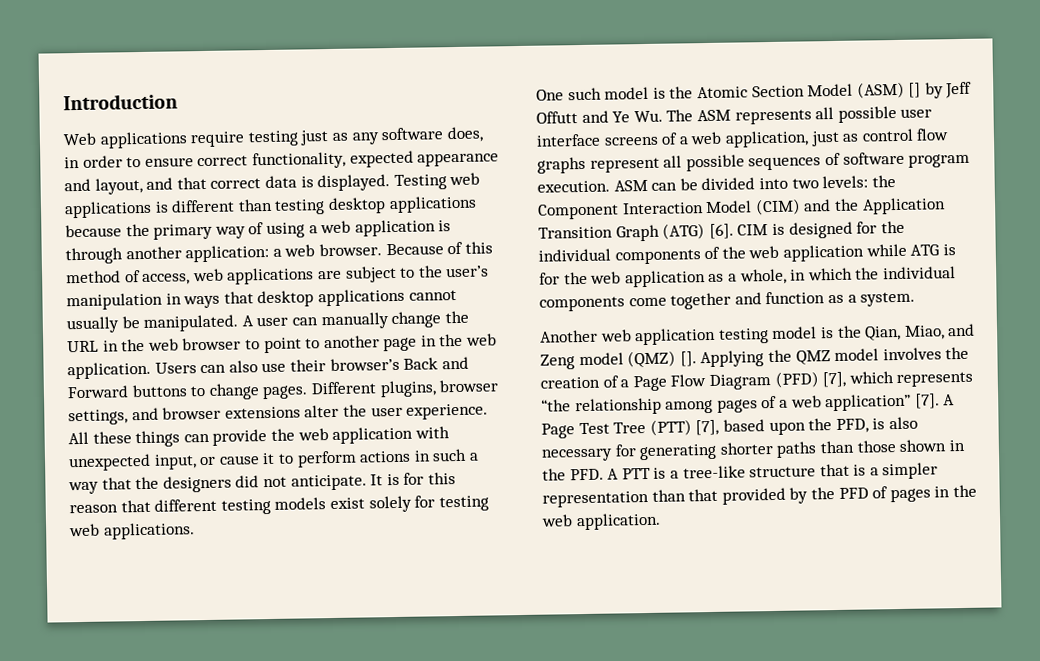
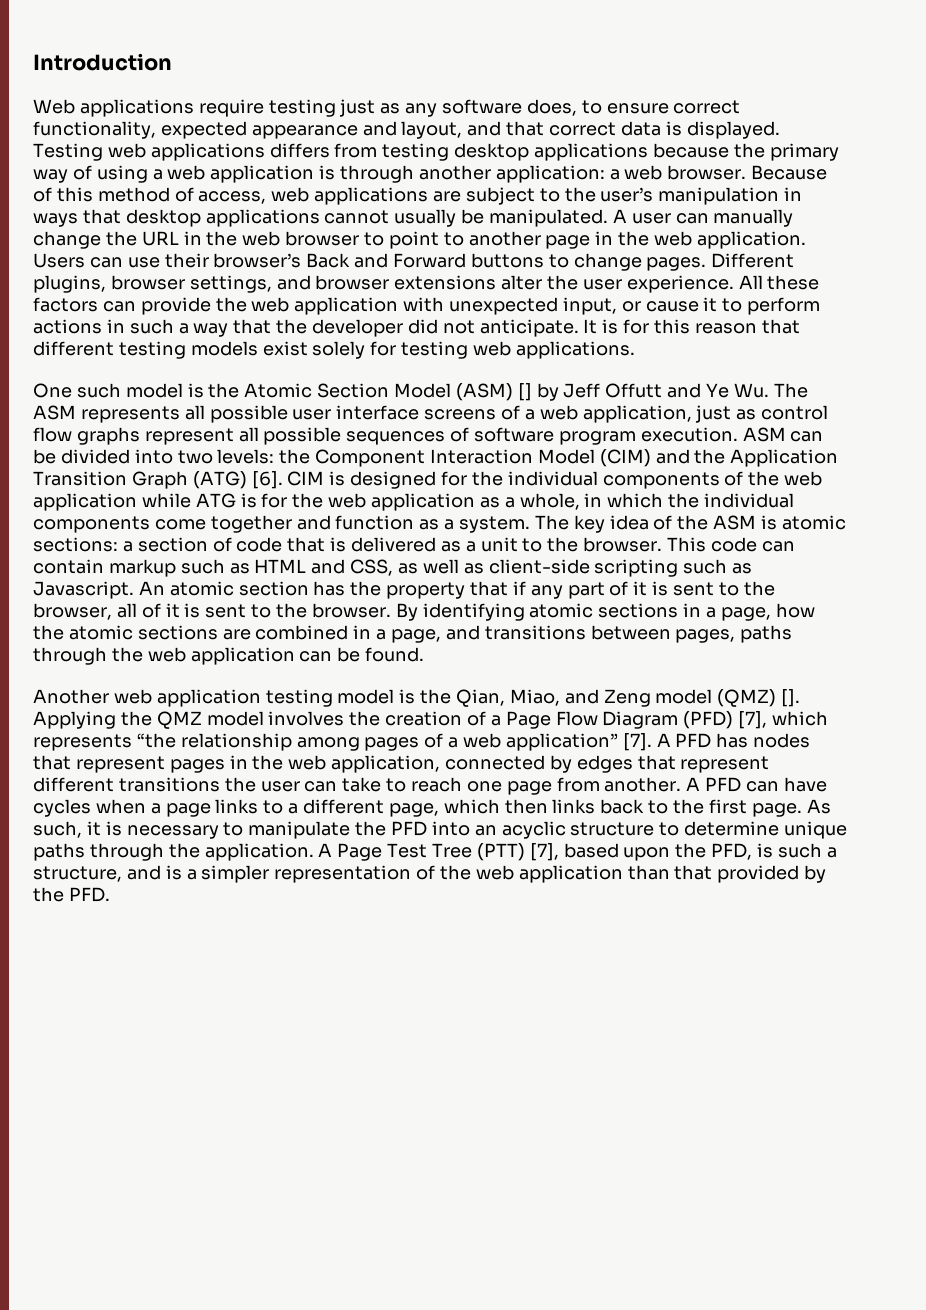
[64,155,123,169] in order -> (577, 107) none
[154,198,273,213] is different than -> [269,143,378,158] differs from
[228,360,258,373] also -> (123, 262) none
[135,430,181,448] things -> [33,297,98,312] factors
[162,475,232,493] designers -> [312,319,404,337] developer
(916, 299) none -> [534,515,846,533] [33,537,795,552] [33,559,753,577] [33,581,775,599] [33,603,815,621] [33,625,793,643] [33,647,425,665] The key idea of the ASM is atomic sections: a section of code that is delivered as a unit to the browser. This code can contain markup such as HTML and CSS, as well as client-side scripting such as Javascript. An atomic section has the property that if any part of it is sent to the browser, all of it is sent to the browser. By identifying atomic sections in a page, how the atomic sections are combined in a page, and transitions between pages, paths through the web application can be found.
(956, 400) none -> [675,733,811,748] [33,755,770,773] [33,777,827,795] [33,799,831,817] [33,821,848,839] [33,843,333,861] PFD has nodes that represent pages in the web application, connected by edges that represent different transitions the user can take to reach one page from another. A PFD can have cycles when a page links to a different page, which then links back to the first page. As such, it is necessary to manipulate the PFD into an acyclic structure to determine unique paths through the application. A
[888,416,918,430] [541,439,965,462] [542,462,939,481] [542,490,649,508] also necessary for generating shorter paths than those shown in the PFD. A PTT is a tree-like structure that is a simpler representation -> [777,843,837,858] [33,865,623,883] such a structure, and is a simpler representation of the web application
[838,484,977,503] [541,512,661,531] PFD of pages in the web application. -> [68,887,110,902] PFD.

